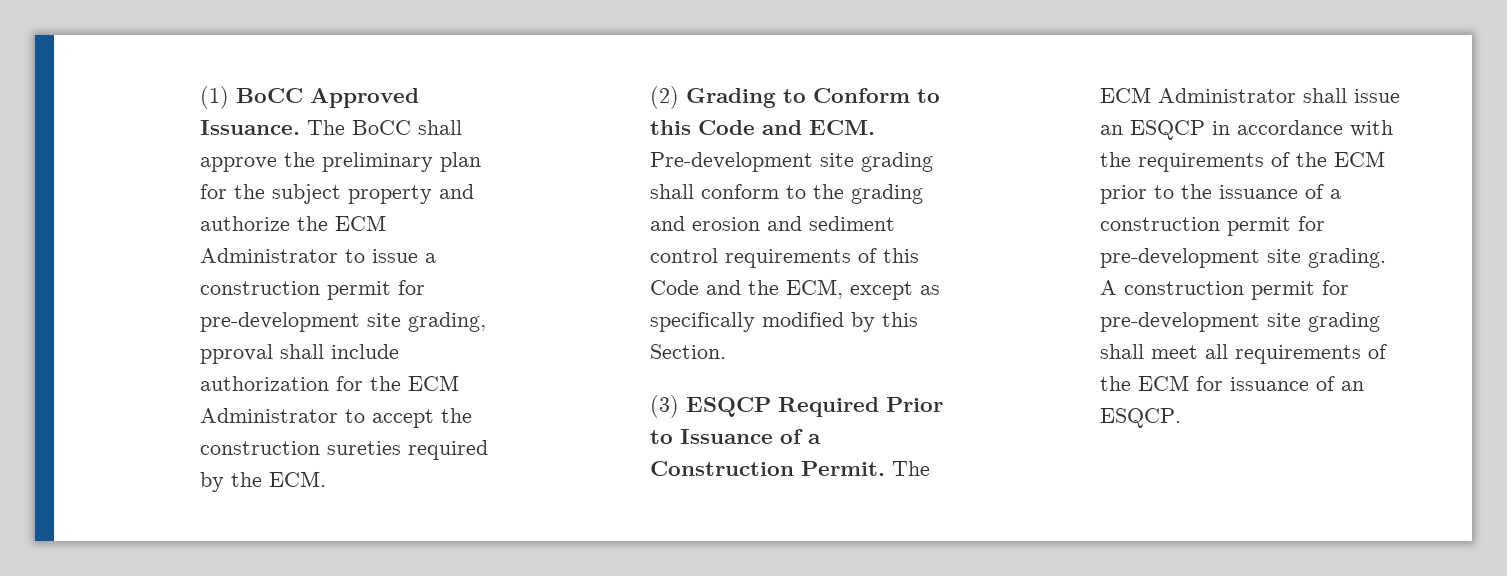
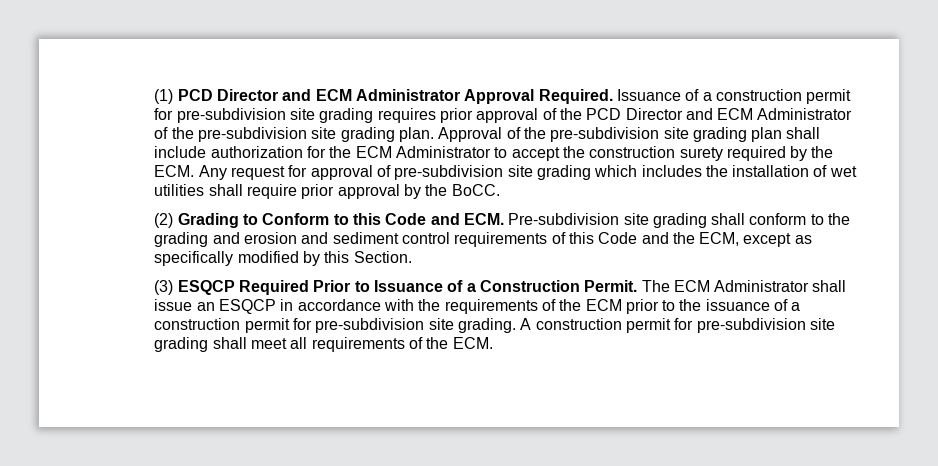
[236,88,420,108] [200,120,463,135] [200,152,482,172] [200,184,475,204] [200,215,387,231] [200,248,437,263] [200,280,426,300] [200,312,487,332] [200,344,274,364] BoCC Approved Issuance. The BoCC shall approve the preliminary plan for the subject property and authorize the ECM Administrator to issue a construction permit for pre-development site grading, pproval -> [177,89,852,104] [154,108,853,123] [154,127,783,142] PCD Director and ECM Administrator Approval Required. Issuance of a construction permit for pre-subdivision site grading requires prior approval of the PCD Director and ECM Administrator of the pre-subdivision site grading plan. Approval of the pre-subdivision site grading plan
[327,441,402,455] sureties -> [679,147,723,161] surety
(327, 479) none -> [198,165,857,180] [154,184,500,199] Any request for approval of pre-subdivision site grading which includes the installation of wet utilities shall require prior approval by the BoCC.
[650,152,814,172] Pre-development -> [508,213,620,225] Pre-subdivision
[1100,248,1261,268] pre-development -> [315,318,425,333] pre-subdivision
[1100,312,1261,332] pre-development -> [696,318,806,333] pre-subdivision
[1138,375,1365,391] [1100,408,1182,428] ECM for issuance of an ESQCP. -> [452,337,493,349] ECM.

